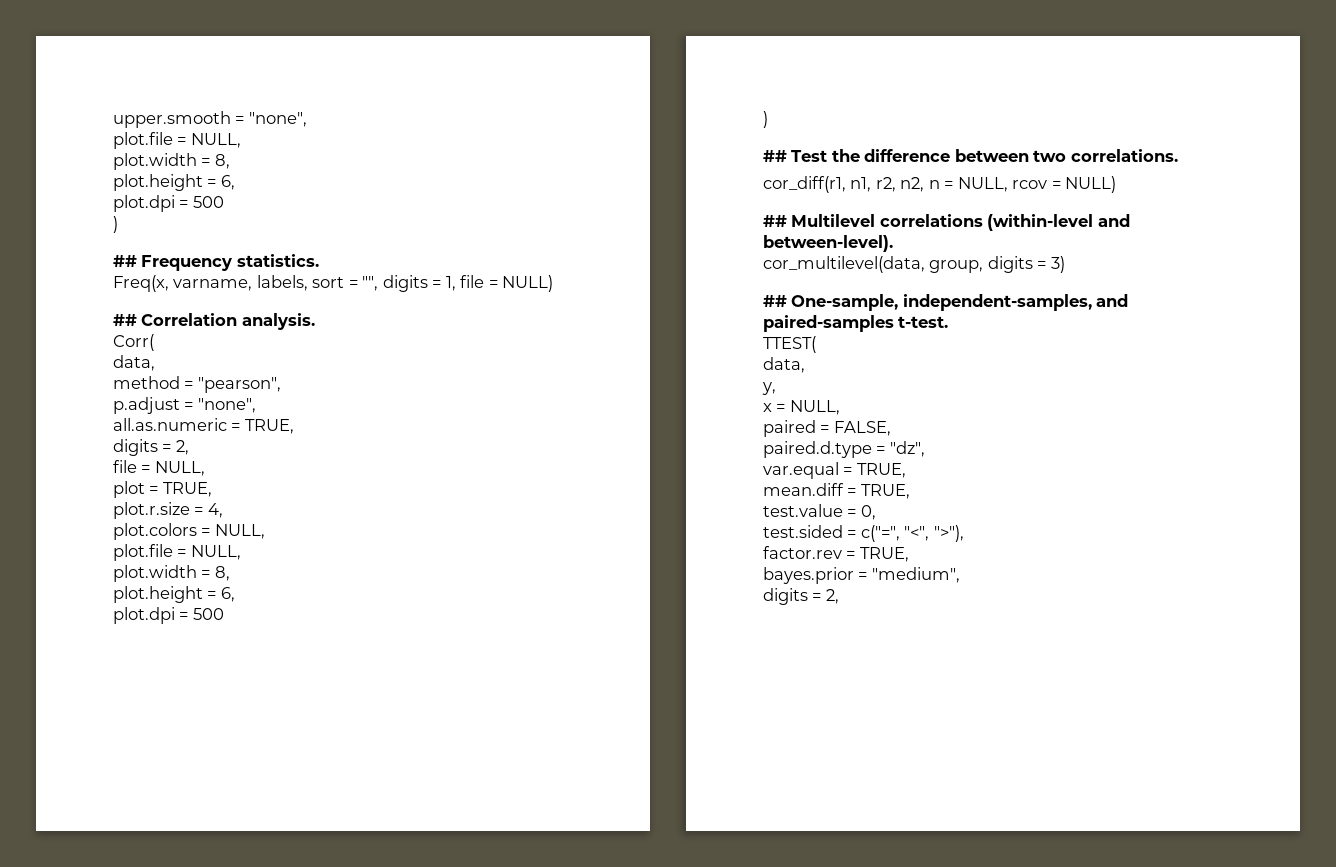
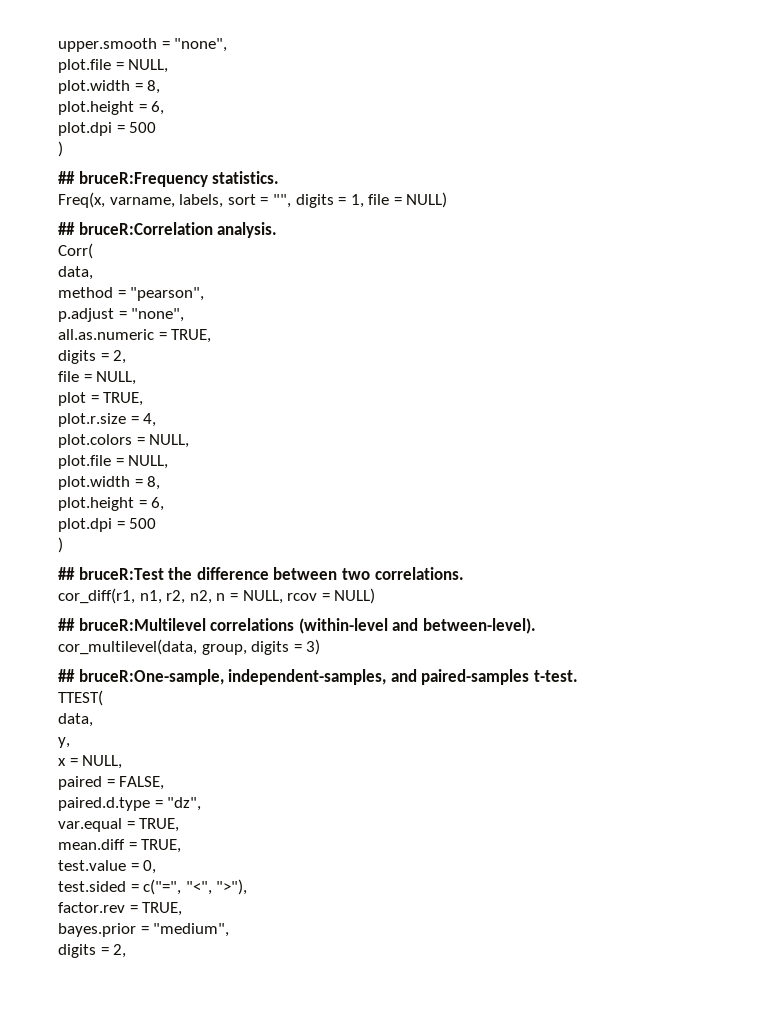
[141,255,233,271] Frequency -> [78,171,208,187] bruceR:Frequency
[141,313,238,326] Correlation -> [78,222,213,235] bruceR:Correlation
[791,150,828,162] Test -> [78,567,164,580] bruceR:Test
[791,214,876,227] Multilevel -> [78,618,206,631] bruceR:Multilevel
[791,294,899,311] One-sample, -> [78,669,224,685] bruceR:One-sample,

